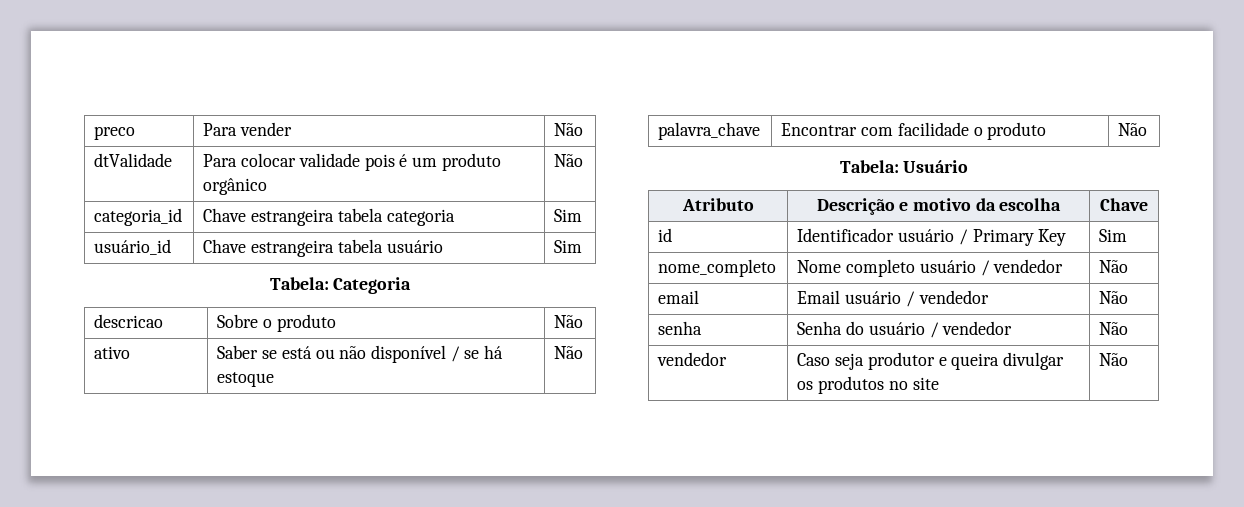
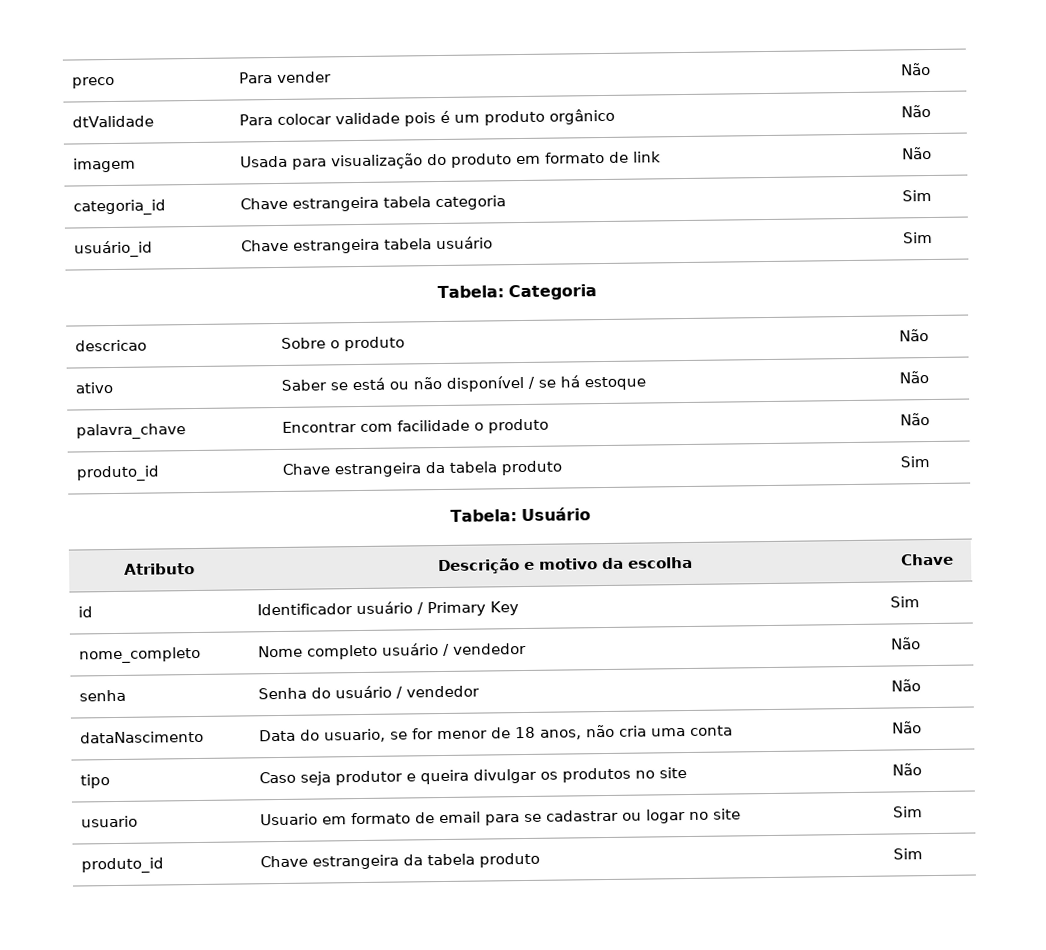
(584, 160) none -> [73,157,137,173] [240,151,662,170] [902,146,933,160] // imagem | Usada para visualização do produto em formato de link | Não
(1148, 129) none -> [76,465,161,482] [282,460,563,478] [900,456,931,468] // produto_id | Chave estrangeira da tabela produto | Sim
[658,290,700,304] [797,290,989,307] [1099,291,1129,304] // email | Email usuário / vendedor | Não -> (922, 643) none
[657,352,728,366] vendedor -> [80,730,205,744] [259,724,734,743] [892,721,923,734] [80,774,111,789] dataNascimento | Data do usuario, se for menor de 18 anos, não cria uma conta | Não // tipo
(1129, 359) none -> [81,815,139,828] [260,808,742,826] [893,806,924,818] [81,857,165,874] [260,852,541,870] [893,848,924,860] // usuario | Usuario em formato de email para se cadastrar ou logar no site | Sim // produto_id | Chave estrangeira da tabela produto | Sim

